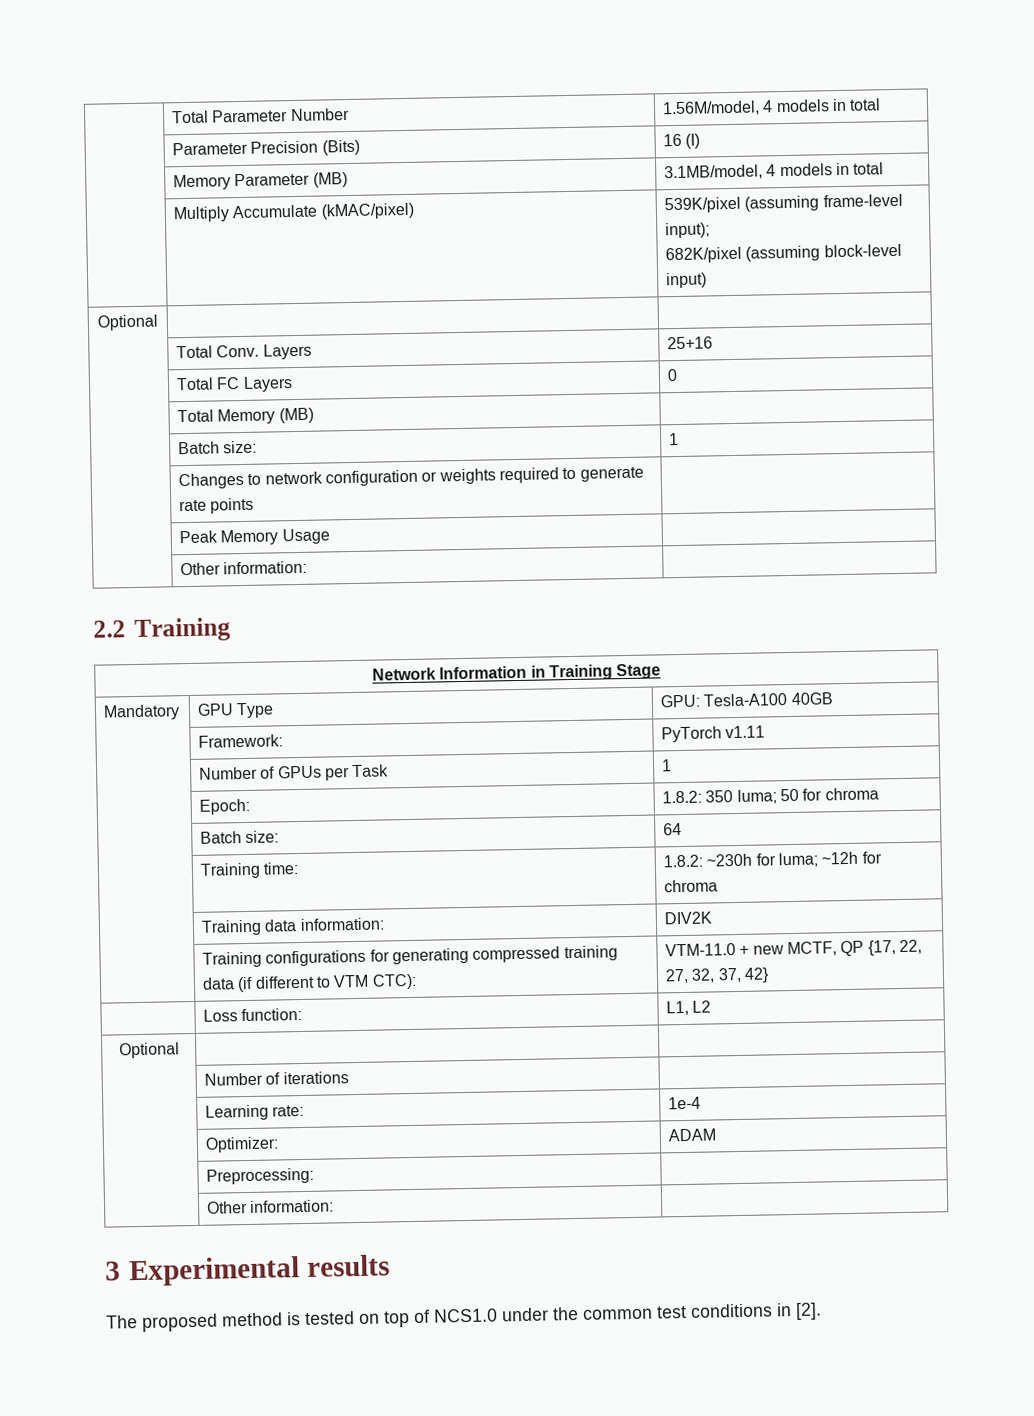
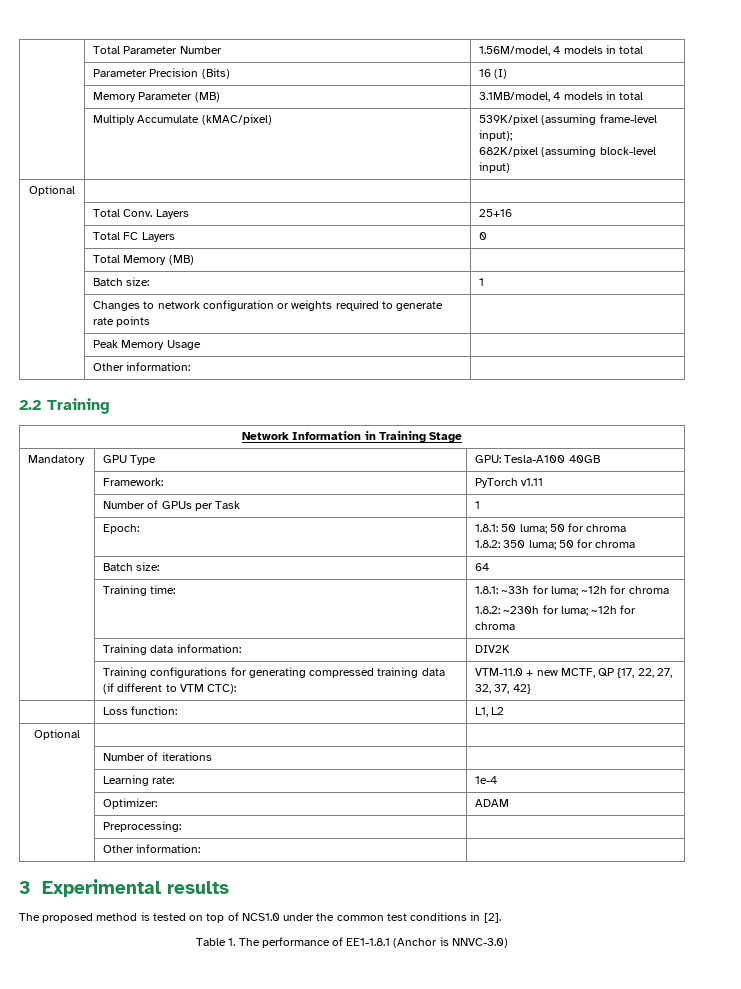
(251, 806) none -> [475,523,627,534] 1.8.1: 50 luma; 50 for chroma //
(300, 868) none -> [475,585,669,596] 1.8.1: ~33h for luma; ~12h for chroma //
(822, 1311) none -> [196,937,508,948] // Table 1. The performance of EE1-1.8.1 (Anchor is NNVC-3.0)

